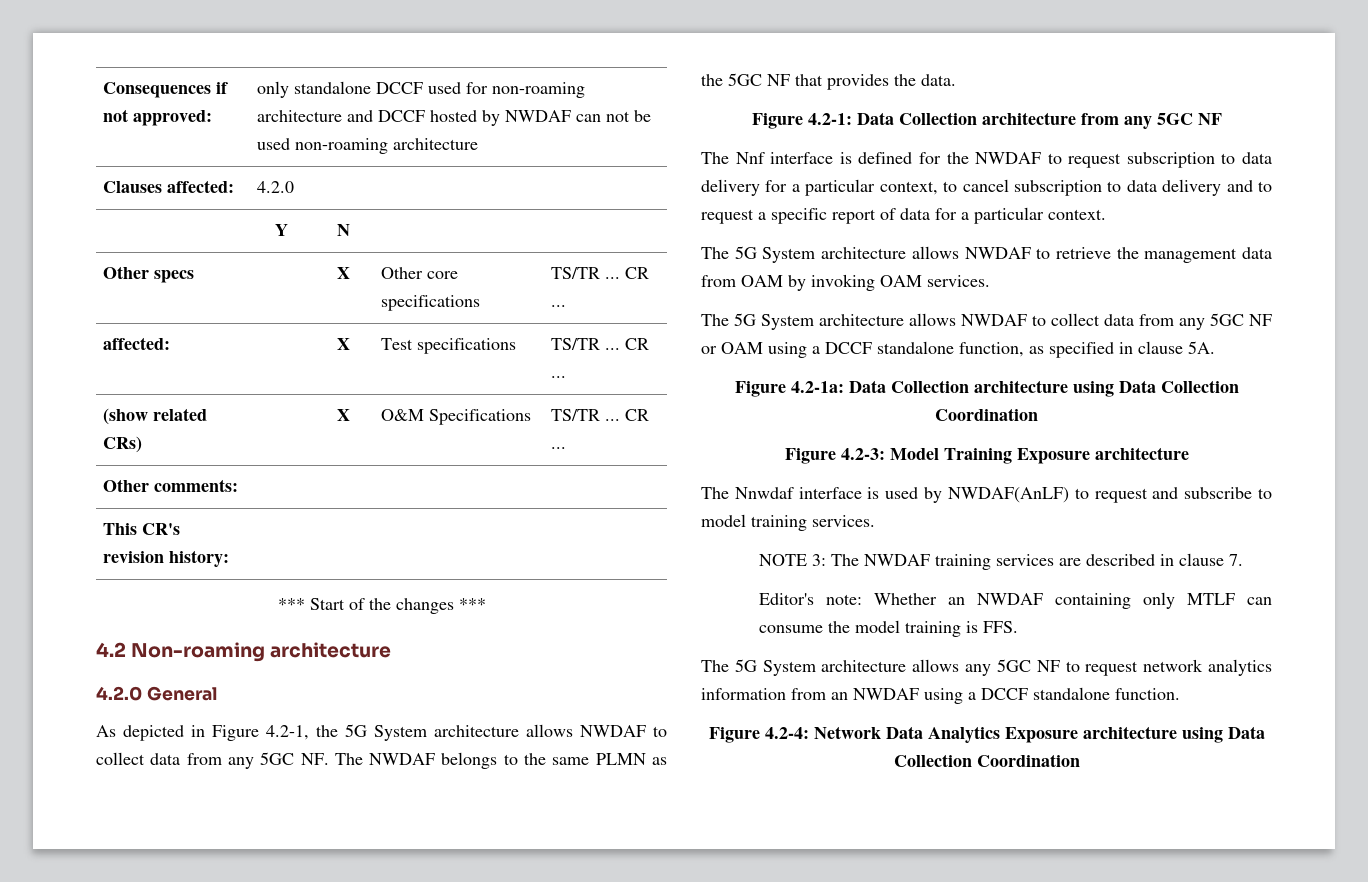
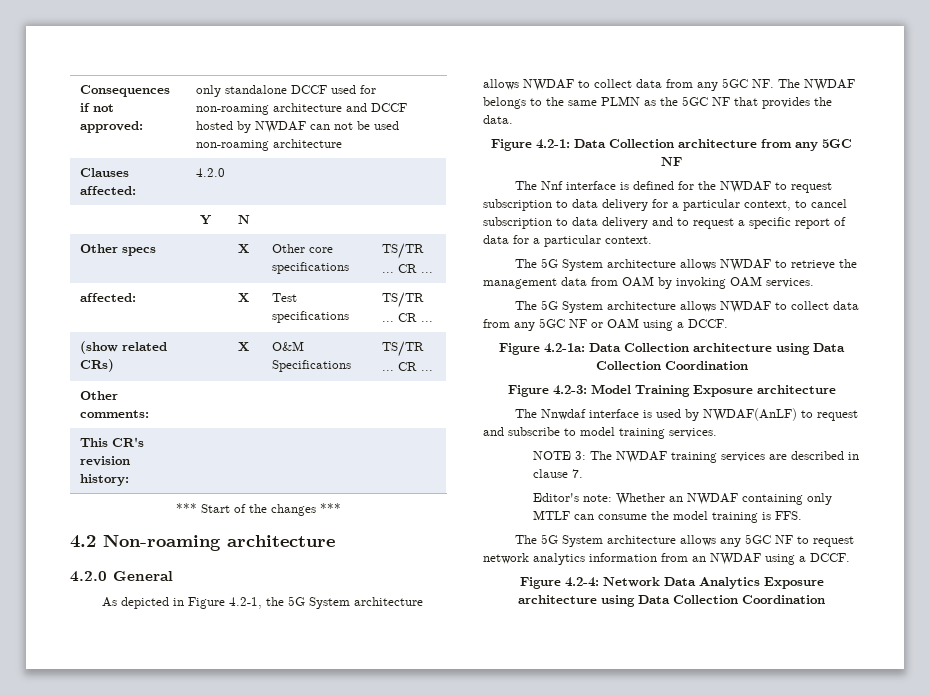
[825,341,1215,358] DCCF standalone function, as specified in clause 5A. -> [688,319,728,328] DCCF.
[981,687,1180,700] DCCF standalone function. -> [810,553,850,562] DCCF.

